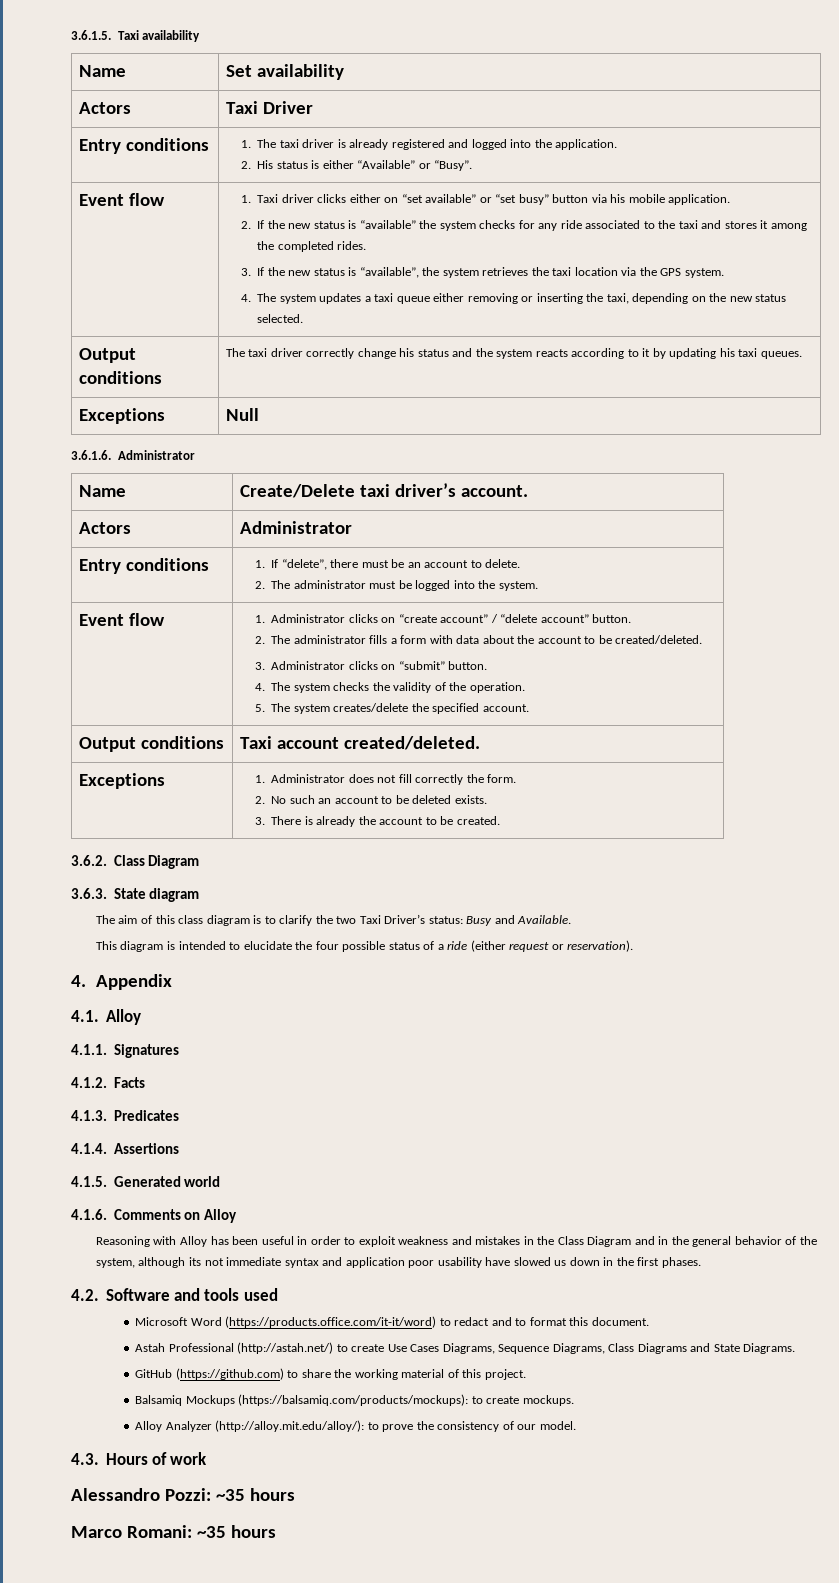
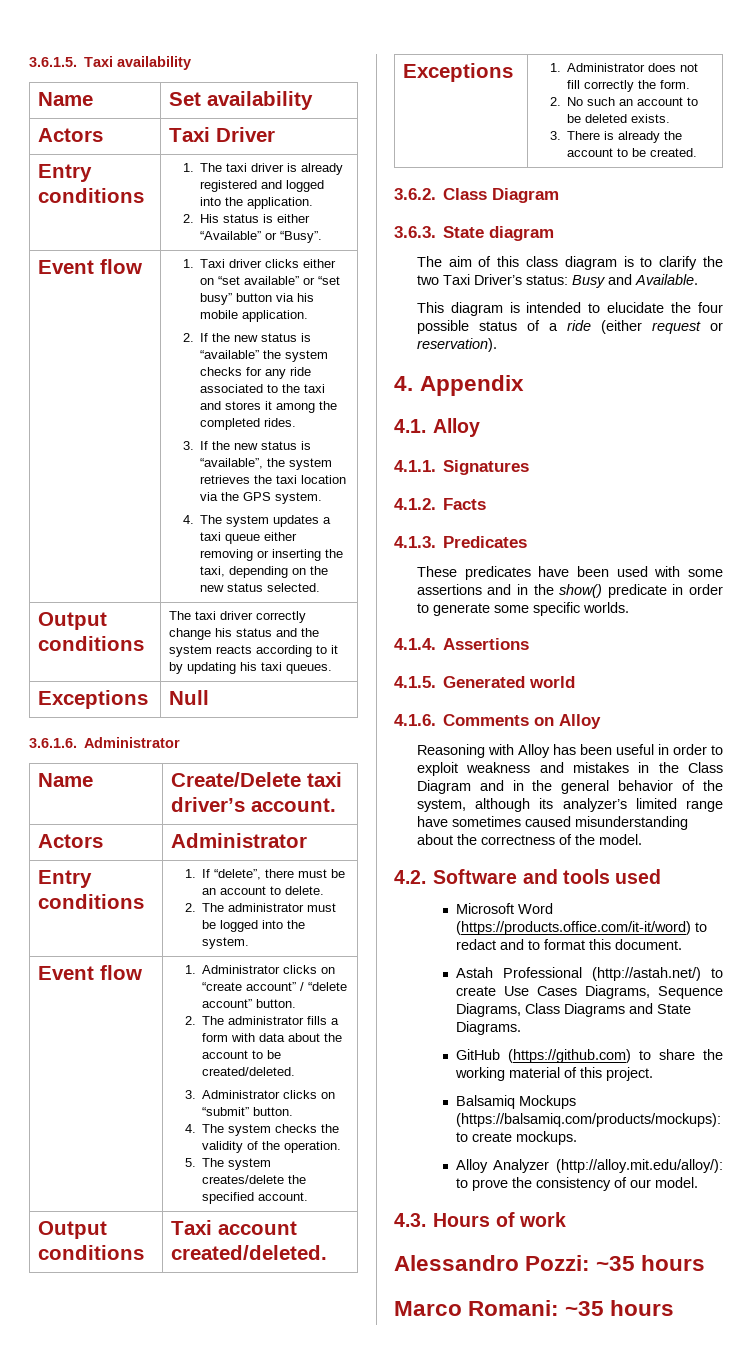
(179, 1115) none -> [416,566,723,580] [416,584,723,598] [416,602,629,616] // These predicates have been used with some assertions and in the show() predicate in order to generate some specific worlds.
[204,1257,701,1268] not immediate syntax and application poor usability have slowed us down in the first phases. -> [562,798,723,812] [416,816,688,830] [416,834,642,845] analyzer’s limited range have sometimes caused misunderstanding about the correctness of the model.

